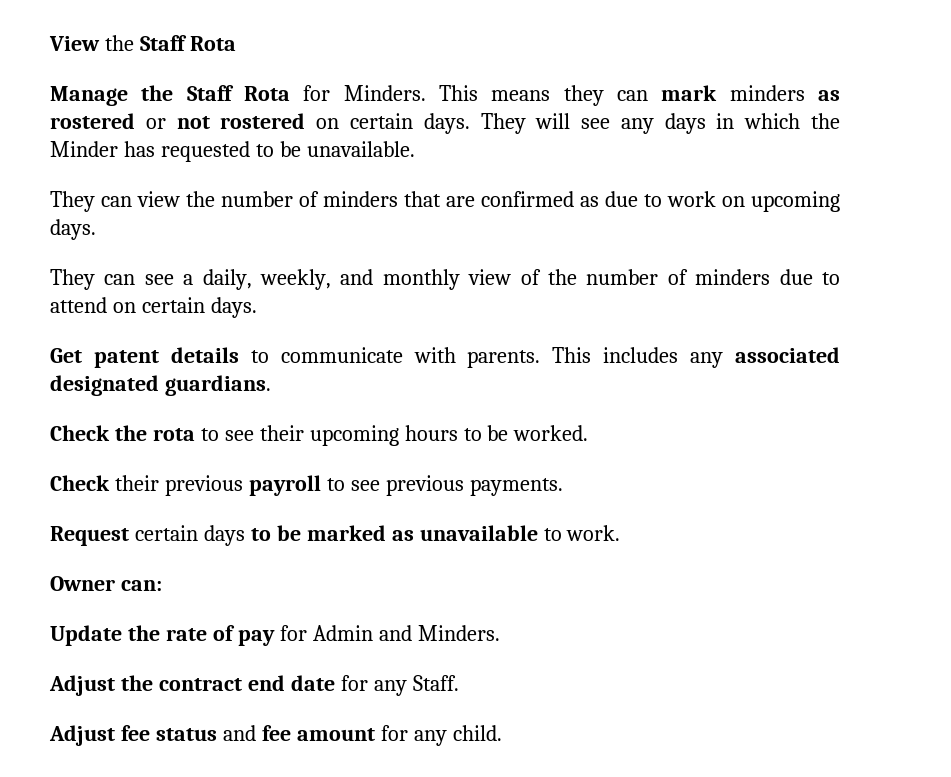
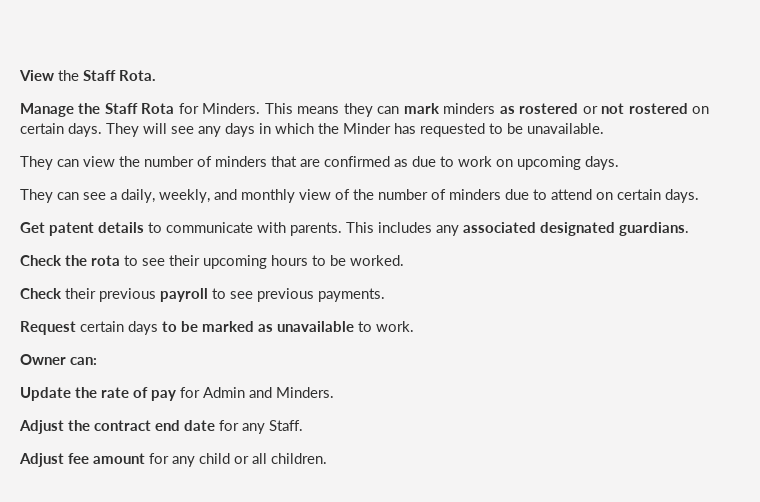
[189,36,236,51] Rota -> [119,70,156,81] Rota.
[155,725,502,746] status and fee amount for any child. -> [93,453,327,467] amount for any child or all children.

